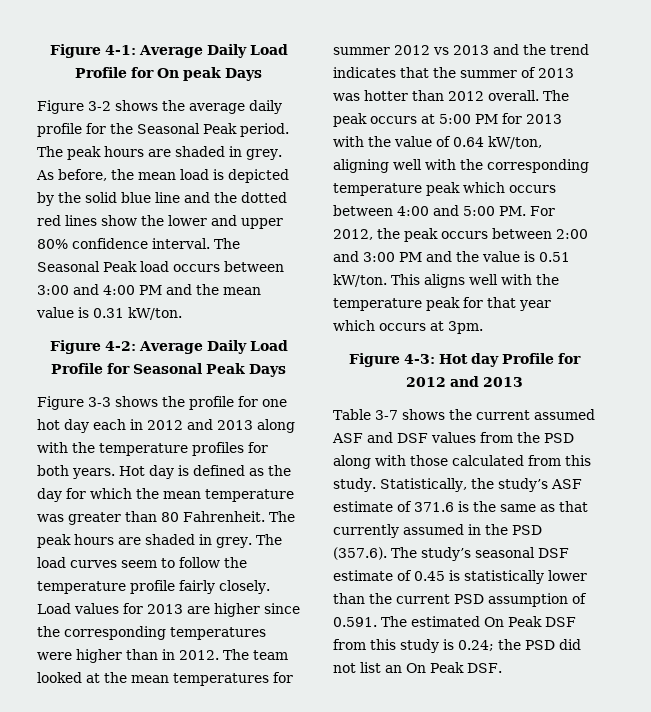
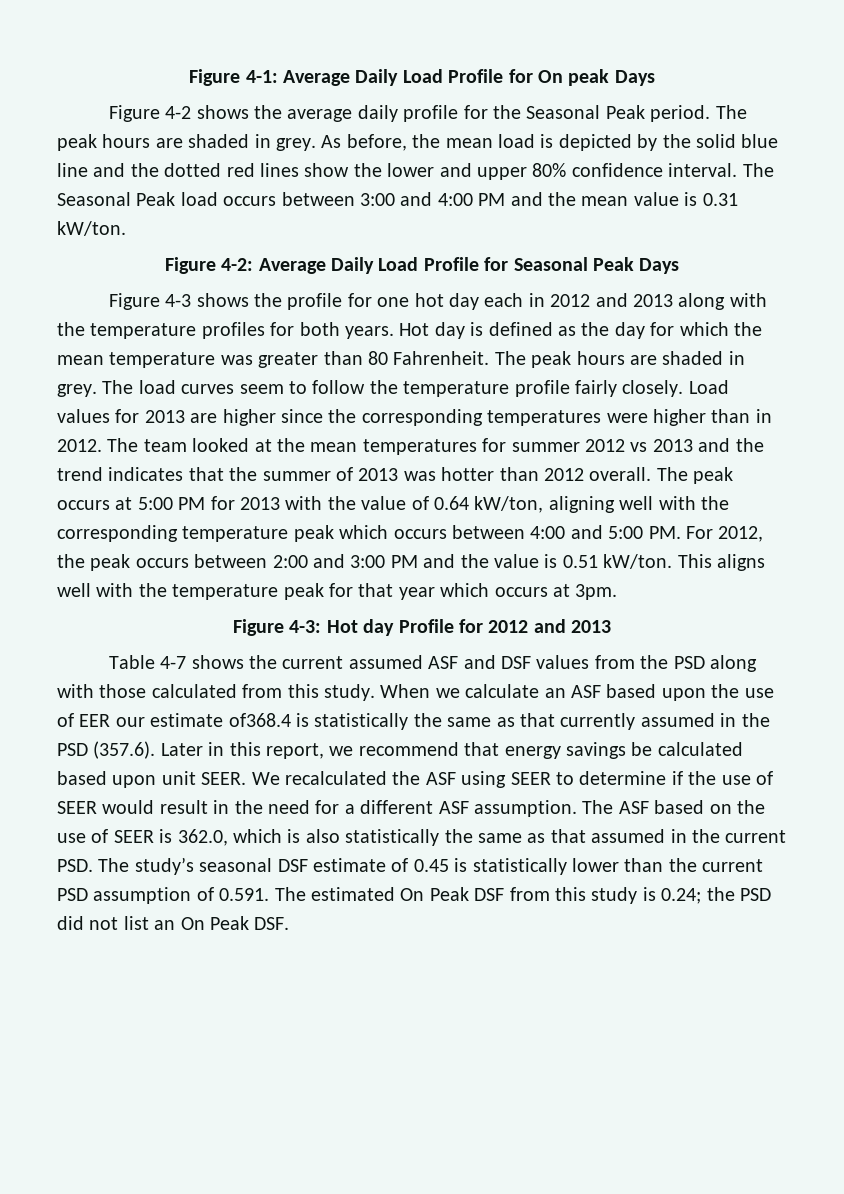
[88,101,111,111] 3-2 -> [165,106,192,119] 4-2
[88,397,111,407] 3-3 -> [165,294,192,307] 4-3
[374,410,398,420] 3-7 -> [160,656,187,669] 4-7
[379,478,582,492] [333,501,469,512] Statistically, the study’s ASF estimate of 371.6 is -> [380,684,774,701] [57,713,409,730] When we calculate an ASF based upon the use of EER our estimate of368.4 is statistically
(387, 553) none -> [160,742,743,759] [57,771,773,788] [57,800,765,817] [57,829,787,846] [57,859,93,872] Later in this report, we recommend that energy savings be calculated based upon unit SEER. We recalculated the ASF using SEER to determine if the use of SEER would result in the need for a different ASF assumption. The ASF based on the use of SEER is 362.0, which is also statistically the same as that assumed in the current PSD.

